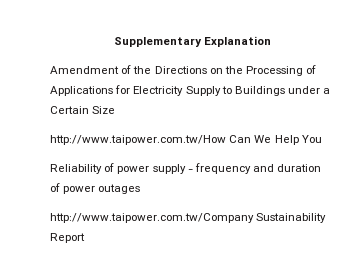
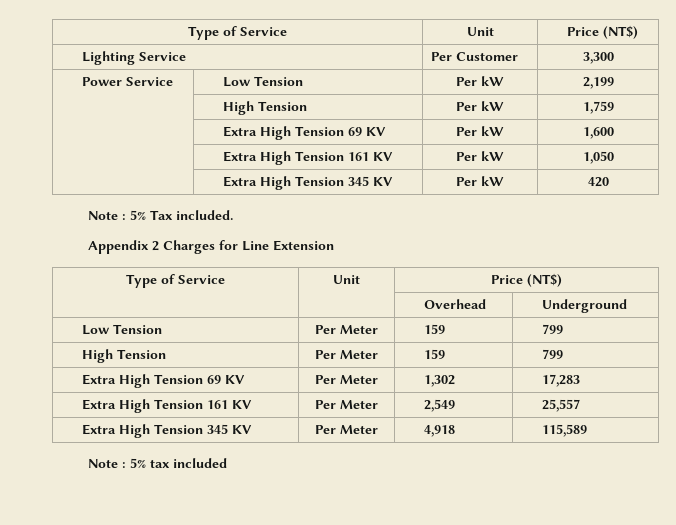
[113,36,271,47] [50,65,316,76] [50,85,330,96] [50,106,116,114] [50,135,322,145] [50,163,321,174] [50,183,141,194] [50,213,327,223] [50,233,86,243] Supplementary Explanation // Amendment of the Directions on the Processing of Applications for Electricity Supply to Buildings under a Certain Size // http://www.taipower.com.tw/How Can We Help You // Reliability of power supply - frequency and duration of power outages // http://www.taipower.com.tw/Company Sustainability Report -> [188,26,287,40] [466,27,494,36] [567,25,639,39] [82,51,187,65] [430,52,518,61] [582,52,614,64] [82,77,174,86] [223,76,304,87] [456,76,504,86] [582,77,614,89] [223,101,308,115] [456,101,504,111] [582,101,614,114] [223,126,387,140] [456,126,504,136] [582,127,614,139] [223,151,394,165] [456,151,504,161] [582,151,614,164] [223,176,394,190] [456,176,504,186] [587,177,609,187] [87,210,233,220] [87,240,334,254] [126,274,225,288] [333,275,360,284] [491,273,562,287] [424,299,487,309] [542,299,628,313] [82,324,163,335] [315,325,378,334] [424,324,446,334] [542,324,564,334] [82,349,167,363] [315,350,378,359] [424,349,446,359] [542,349,564,359] [82,374,246,388] [315,375,378,384] [424,375,456,387] [542,374,581,387] [82,399,253,413] [315,400,378,409] [424,399,456,412] [542,399,581,412] [82,424,253,438] [315,425,378,434] [424,425,456,437] [542,424,588,437] [87,458,227,468] Type of Service | Unit | Price (NT$) // Lighting Service | Per Customer | 3,300 // Power Service | Low Tension | Per kW | 2,199 // | High Tension | Per kW | 1,759 // | Extra High Tension 69 KV | Per kW | 1,600 // | Extra High Tension 161 KV | Per kW | 1,050 // | Extra High Tension 345 KV | Per kW | 420 // Note : 5% Tax included. // Appendix 2 Charges for Line Extension // Type of Service | Unit | Price (NT$) // | | Overhead | Underground // Low Tension | Per Meter | 159 | 799 // High Tension | Per Meter | 159 | 799 // Extra High Tension 69 KV | Per Meter | 1,302 | 17,283 // Extra High Tension 161 KV | Per Meter | 2,549 | 25,557 // Extra High Tension 345 KV | Per Meter | 4,918 | 115,589 // Note : 5% tax included

